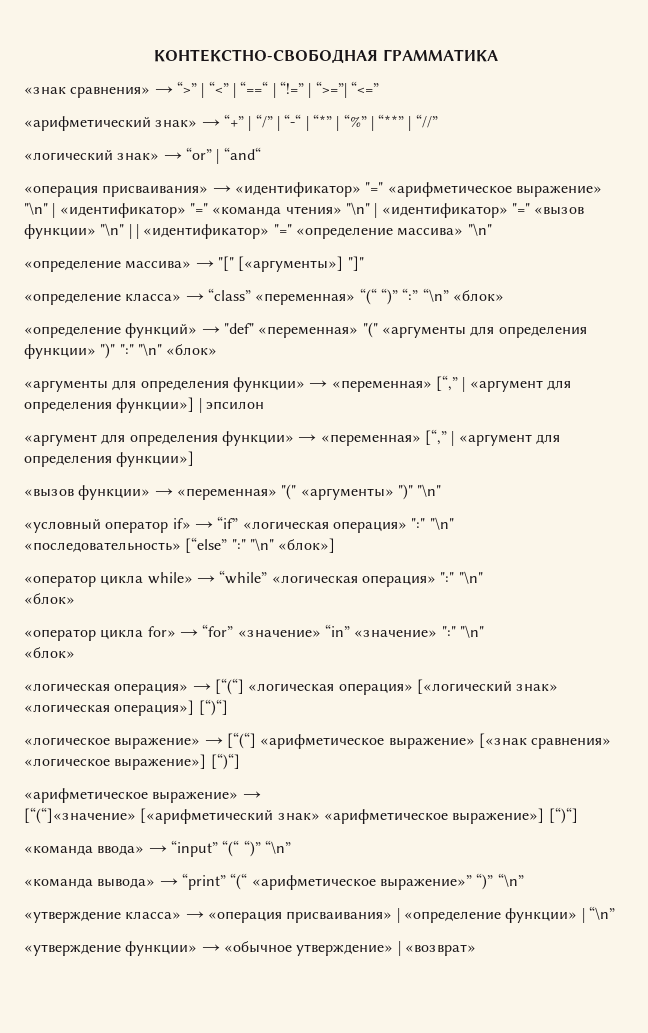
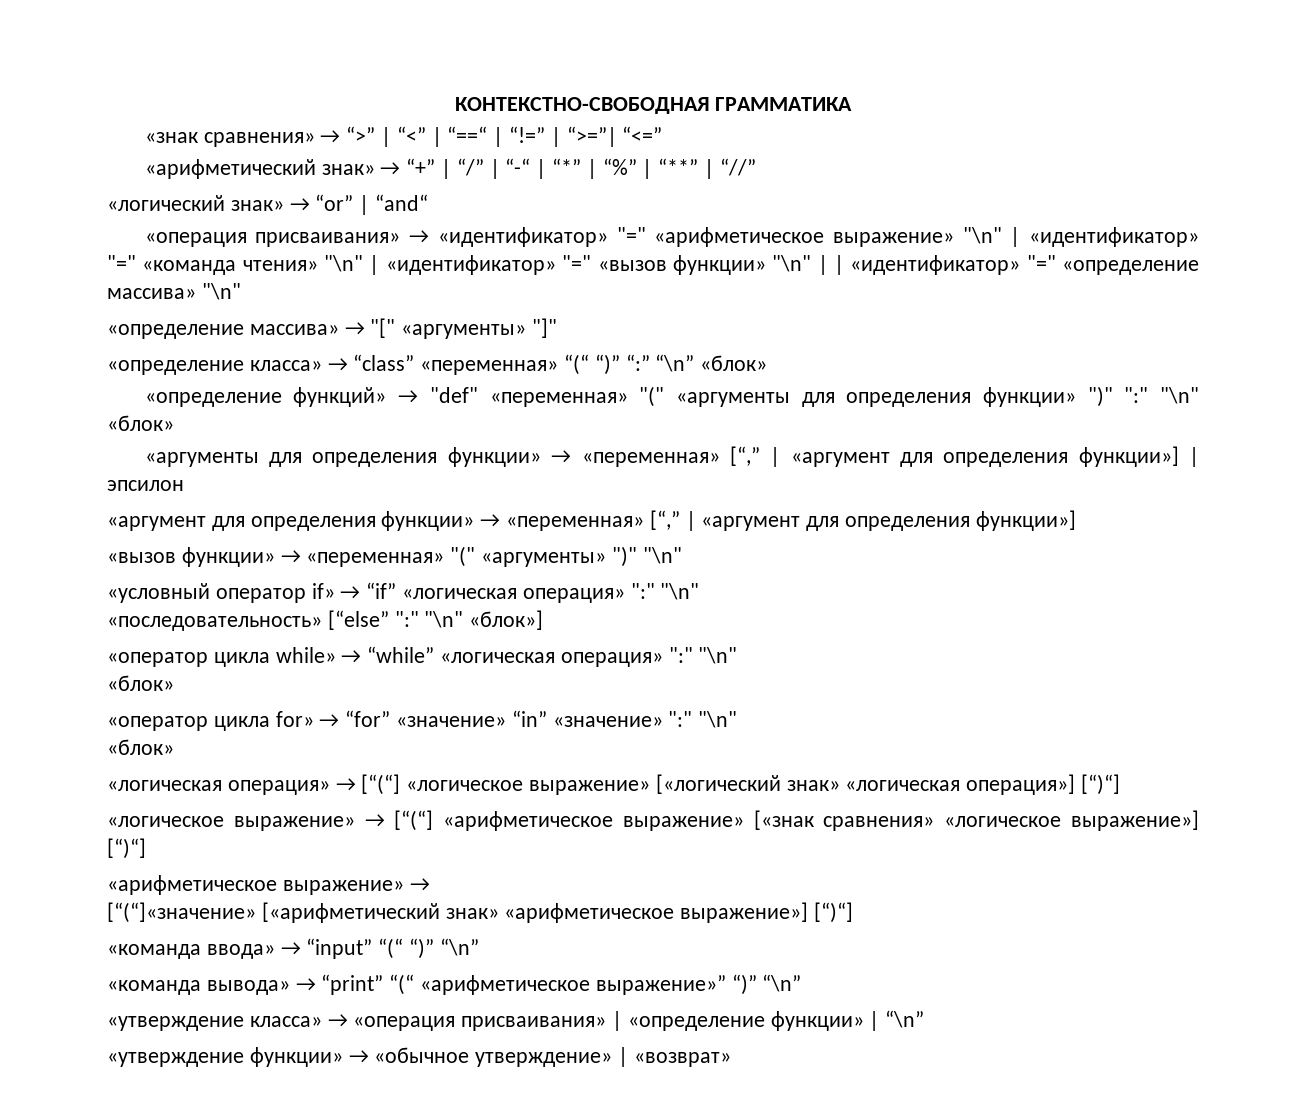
[238,256,344,272] [«аргументы»] -> [401,324,527,339] «аргументы»
[248,683,413,695] «логическая операция» -> [406,780,651,795] «логическое выражение»

